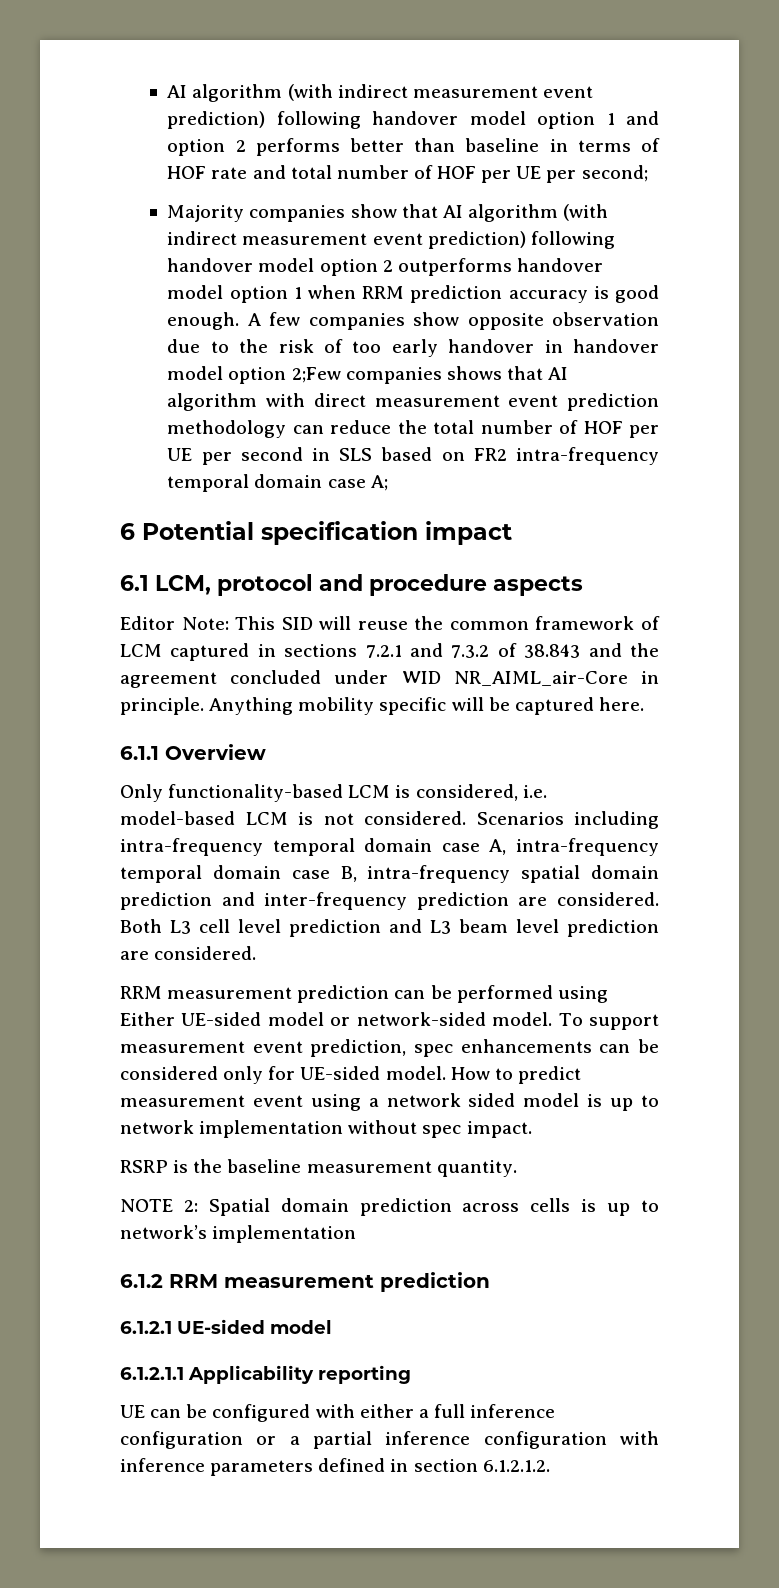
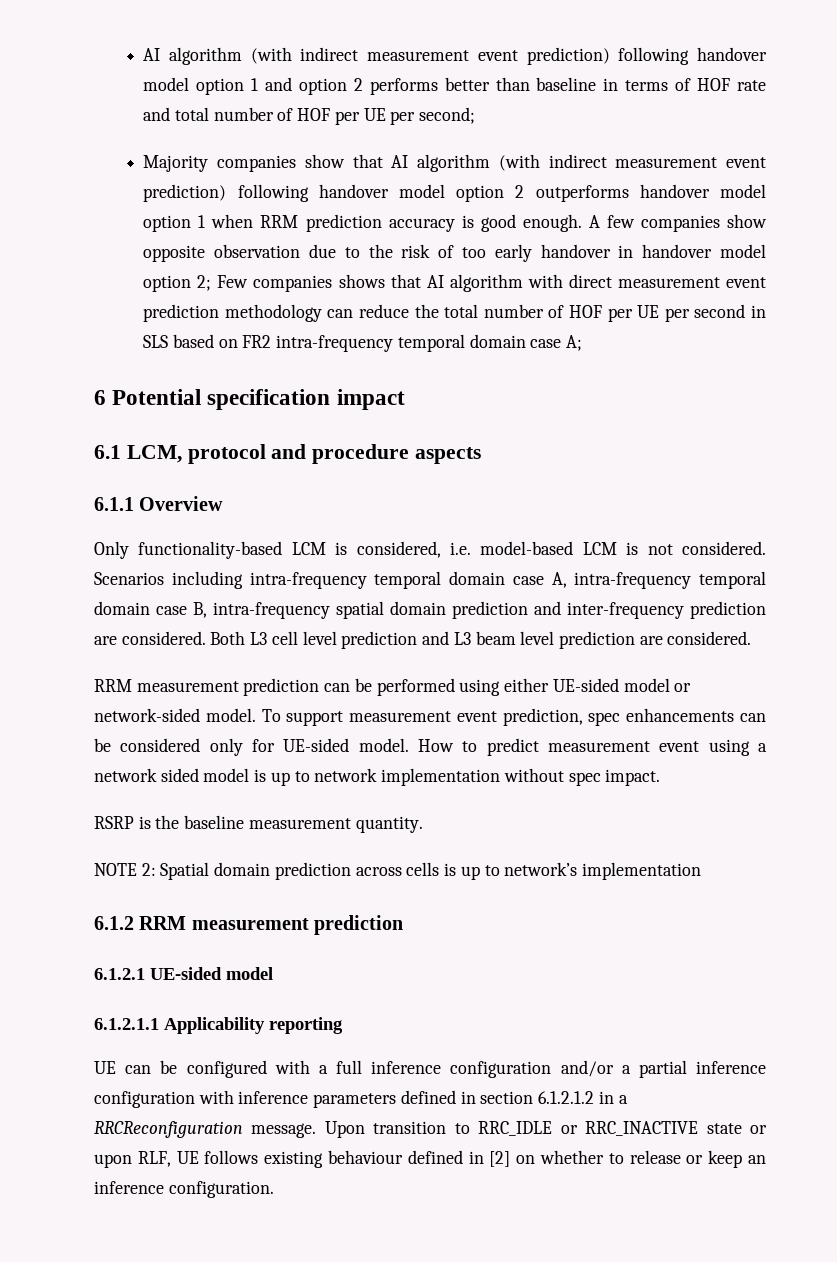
[291,367,341,383] 2;Few -> [197,275,249,291] 2; Few
[120,616,660,630] [120,643,659,661] [120,670,659,688] [120,697,644,715] // Editor Note: This SID will reuse the common framework of LCM captured in sections 7.2.1 and 7.3.2 of 38.843 and the agreement concluded under WID NR_AIML_air-Core in principle. Anything mobility specific will be captured here. -> (482, 455) none
[120,1012,175,1026] Either -> [504,678,550,692] either
[359,1404,414,1418] either -> (310, 1067) none
[256,1436,277,1445] or -> [560,1060,614,1077] and/or
[482,1460,550,1472] 6.1.2.1.2. -> [538,1091,628,1104] [94,1121,768,1138] [94,1150,766,1168] [94,1181,274,1198] 6.1.2.1.2 in a RRCReconfiguration message. Upon transition to RRC_IDLE or RRC_INACTIVE state or upon RLF, UE follows existing behaviour defined in [2] on whether to release or keep an inference configuration.

